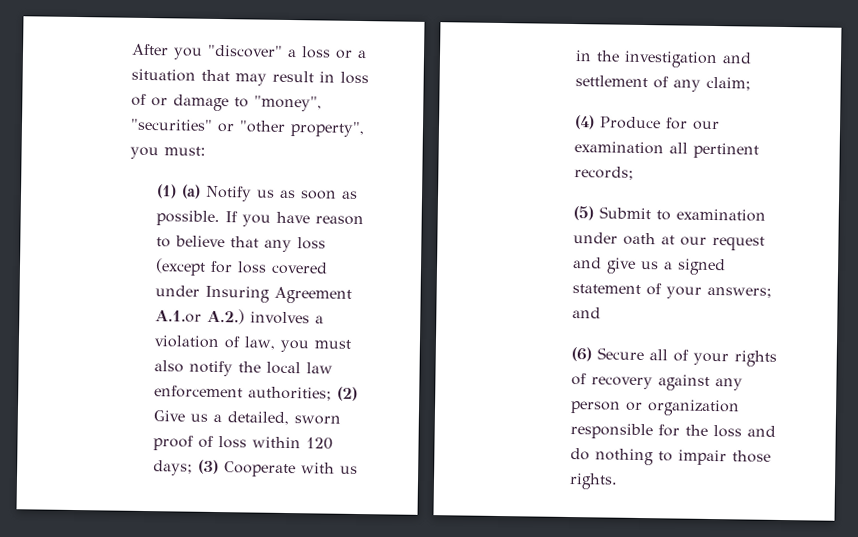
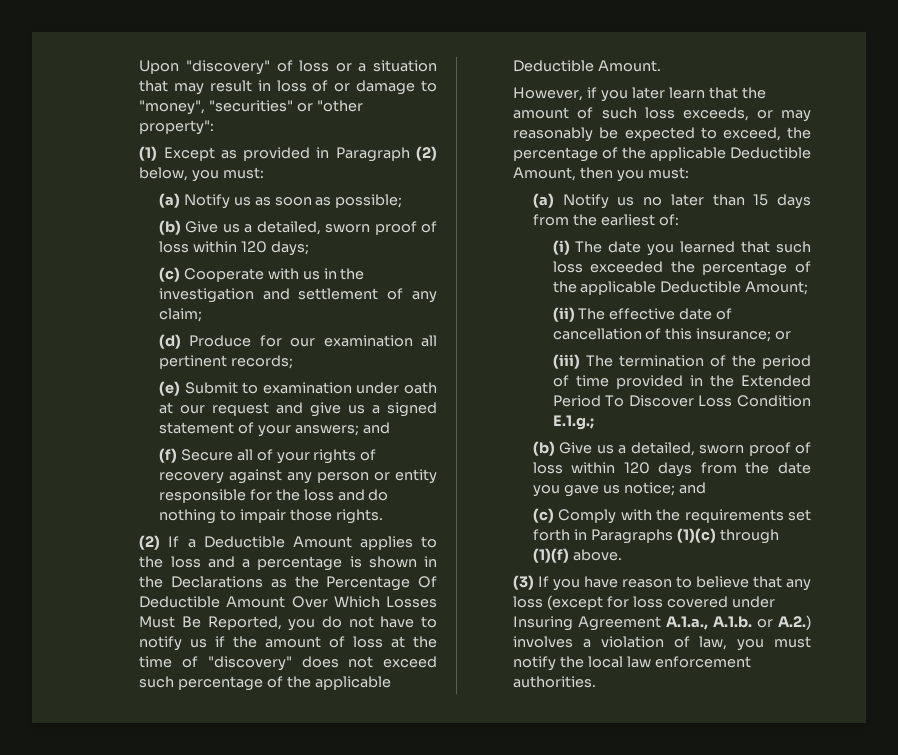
[130,43,297,60] After you "discover" a -> [139,60,293,75] Upon "discovery" of
[289,121,365,138] [129,146,206,160] [155,184,177,199] property", you must: // (1) -> [139,120,215,135] [139,146,438,162] [139,167,265,182] property": // (1) Except as provided in Paragraph (2) below, you must: //
[155,210,364,227] [155,235,326,253] [154,258,328,276] [154,285,352,304] [154,308,324,325] [153,335,351,353] [153,360,333,377] [153,385,358,401] possible. If you have reason to believe that any loss (except for loss covered under Insuring Agreement A.1.or A.2.) involves a violation of law, you must also notify the local law enforcement authorities; (2) -> [335,194,403,208] [158,220,181,235] possible; // (b)
[197,459,219,475] (3) -> [158,267,180,282] // (c)
[573,115,595,130] (4) -> [158,334,181,349] (d)
[572,206,594,221] (5) -> [158,381,180,396] (e)
[570,347,592,362] (6) -> [158,448,177,463] (f)
[646,399,740,417] organization -> [395,469,437,484] entity
(618, 481) none -> [139,535,437,550] [139,556,438,571] [139,576,437,591] [139,596,438,608] [139,616,438,631] [139,636,437,651] [139,656,437,671] [139,676,391,691] [513,60,662,72] [513,87,766,102] [513,107,811,122] [513,127,811,142] [513,147,811,162] [513,167,690,182] [532,193,811,209] [532,214,679,226] [552,240,811,256] [552,261,811,276] [552,281,809,295] [552,307,733,322] [552,328,792,342] [552,354,811,369] [552,375,811,389] [552,395,811,407] [552,415,594,430] [532,441,811,456] [532,462,811,477] [532,482,706,497] [532,508,811,524] [532,528,779,544] [532,548,622,563] [513,575,811,591] [513,595,775,610] [513,615,811,631] [513,636,811,651] [513,656,751,671] [513,676,597,688] // (2) If a Deductible Amount applies to the loss and a percentage is shown in the Declarations as the Percentage Of Deductible Amount Over Which Losses Must Be Reported, you do not have to notify us if the amount of loss at the time of "discovery" does not exceed such percentage of the applicable Deductible Amount. // However, if you later learn that the amount of such loss exceeds, or may reasonably be expected to exceed, the percentage of the applicable Deductible Amount, then you must: // (a) Notify us no later than 15 days from the earliest of: // (i) The date you learned that such loss exceeded the percentage of the applicable Deductible Amount; // (ii) The effective date of cancellation of this insurance; or // (iii) The termination of the period of time provided in the Extended Period To Discover Loss Condition E.1.g.; // (b) Give us a detailed, sworn proof of loss within 120 days from the date you gave us notice; and // (c) Comply with the requirements set forth in Paragraphs (1)(c) through (1)(f) above. // (3) If you have reason to believe that any loss (except for loss covered under Insuring Agreement A.1.a., A.1.b. or A.2.) involves a violation of law, you must notify the local law enforcement authorities.

